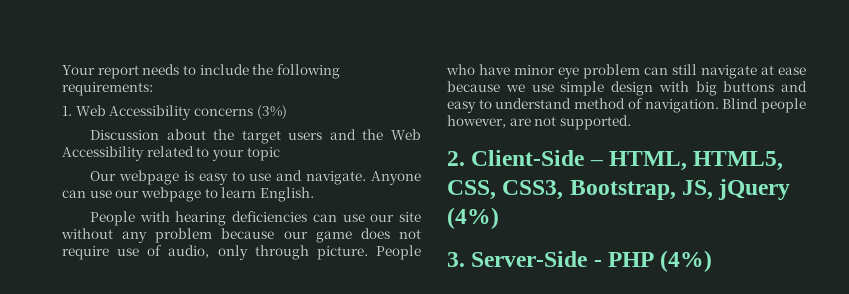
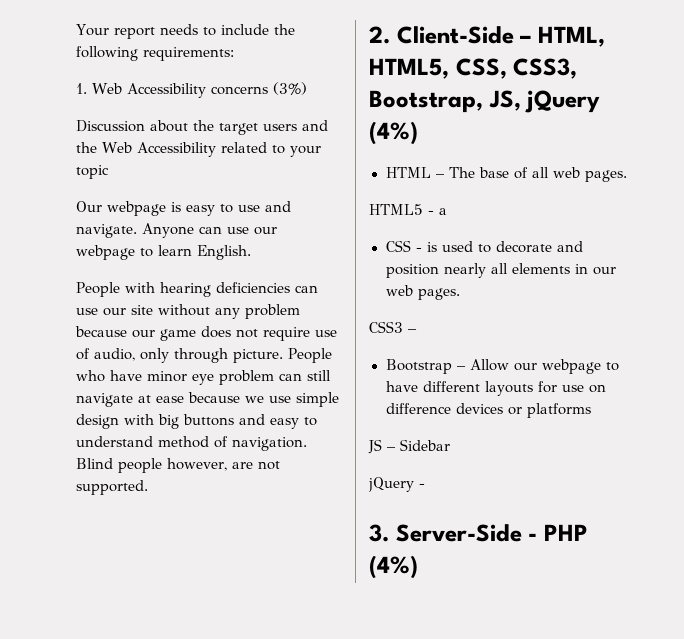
(499, 218) none -> [385,167,627,182] [369,204,447,215] [385,240,583,253] [385,263,616,278] [385,285,460,300] [369,321,417,333] [385,359,619,374] [385,381,606,396] [385,403,591,418] [368,439,450,454] [368,477,425,492] // HTML – The base of all web pages. // HTML5 - a // CSS - is used to decorate and position nearly all elements in our web pages. // CSS3 – // Bootstrap – Allow our webpage to have different layouts for use on difference devices or platforms // JS – Sidebar // jQuery -

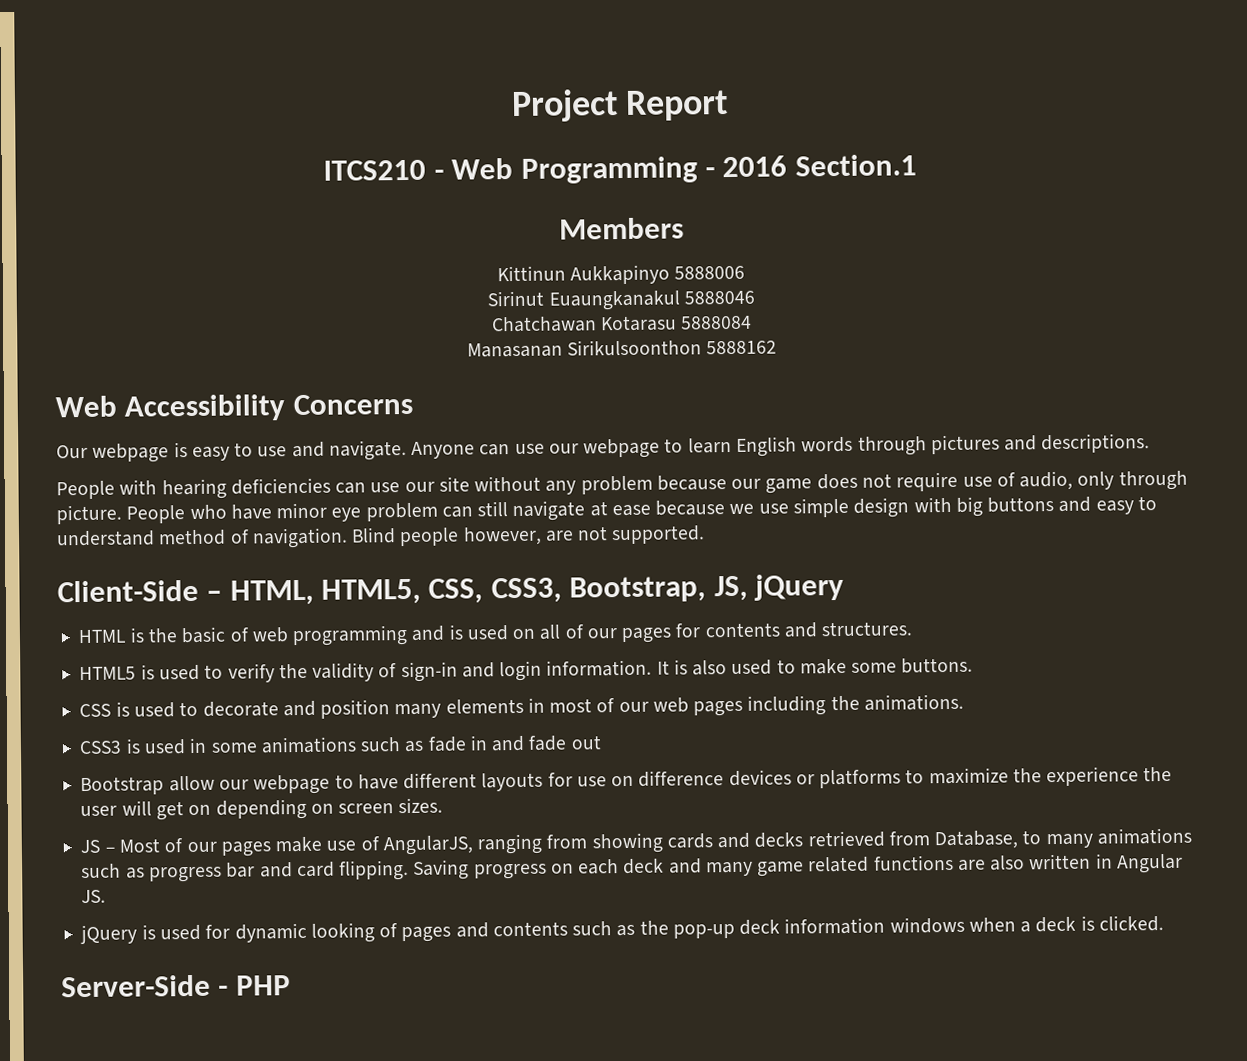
[76,24,295,39] [76,46,234,61] [76,82,307,98] [76,120,328,135] [76,142,321,157] [76,165,109,179] Your report needs to include the following requirements: // 1. Web Accessibility concerns (3%) // Discussion about the target users and the Web Accessibility related to your topic -> [510,89,729,123] [323,154,917,184] [558,217,684,240] [496,264,746,285] [487,290,755,311] [491,315,753,333] [466,339,778,358] [55,393,413,422] Project Report // ITCS210 - Web Programming - 2016 Section.1 // Members // Kittinun Aukkapinyo 5888006 // Sirinut Euaungkanakul 5888046 // Chatchawan Kotarasu 5888084 // Manasanan Sirikulsoonthon 5888162 // Web Accessibility Concerns
[197,245,251,260] English. -> [735,433,1151,457] English words through pictures and descriptions.
[369,26,390,44] 2. -> (706, 535) none
[369,121,418,145] (4%) -> (844, 587) none
[435,167,627,182] [369,204,447,215] – The base of all web pages. // HTML5 - a -> [129,621,913,647] [79,657,974,683] is the basic of web programming and is used on all of our pages for contents and structures. // HTML5 is used to verify the validity of sign-in and login information. It is also used to make some buttons.
[415,247,422,252] - -> (112, 710) none
[443,263,616,278] [385,285,460,300] [369,321,417,333] nearly all elements in our web pages. // CSS3 – -> [394,693,964,719] [79,735,602,755] many elements in most of our web pages including the animations. // CSS3 is used in some animations such as fade in and fade out
[456,359,509,371] – Allow -> [168,775,215,792] allow
[368,439,450,454] [368,477,425,492] [369,524,389,542] // JS – Sidebar // jQuery - // 3. -> [905,766,1173,787] [80,797,444,821] [80,827,1193,857] [81,853,1184,883] [81,889,107,904] [80,915,1165,945] to maximize the experience the user will get on depending on screen sizes. // JS – Most of our pages make use of AngularJS, ranging from showing cards and decks retrieved from Database, to many animations such as progress bar and card flipping. Saving progress on each deck and many game related functions are also written in Angular JS. // jQuery is used for dynamic looking of pages and contents such as the pop-up deck information windows when a deck is clicked. //
[369,555,418,579] (4%) -> (291, 985) none

